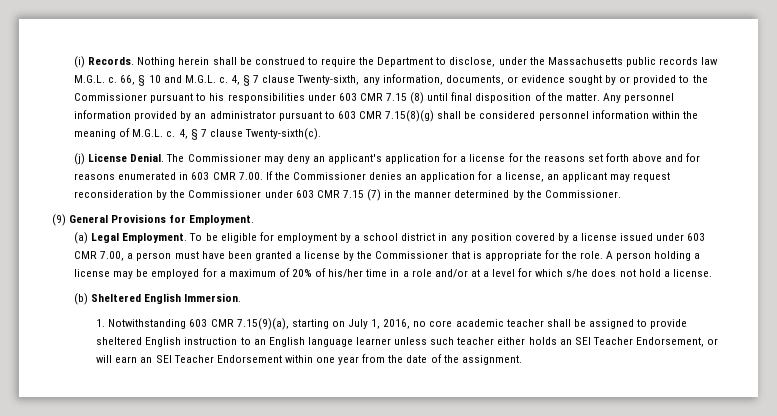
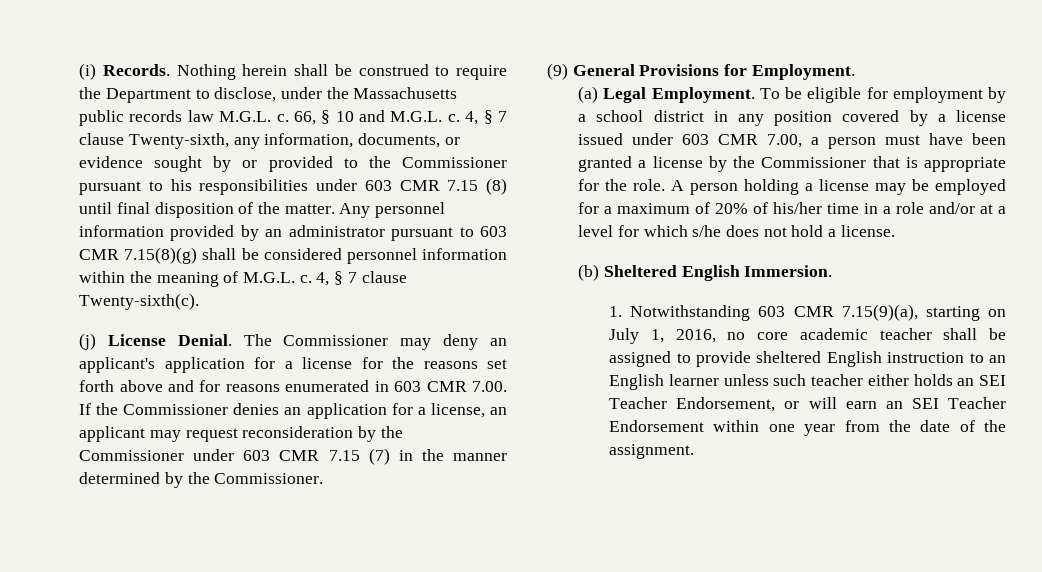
[307,337,353,347] language -> (665, 382) none

